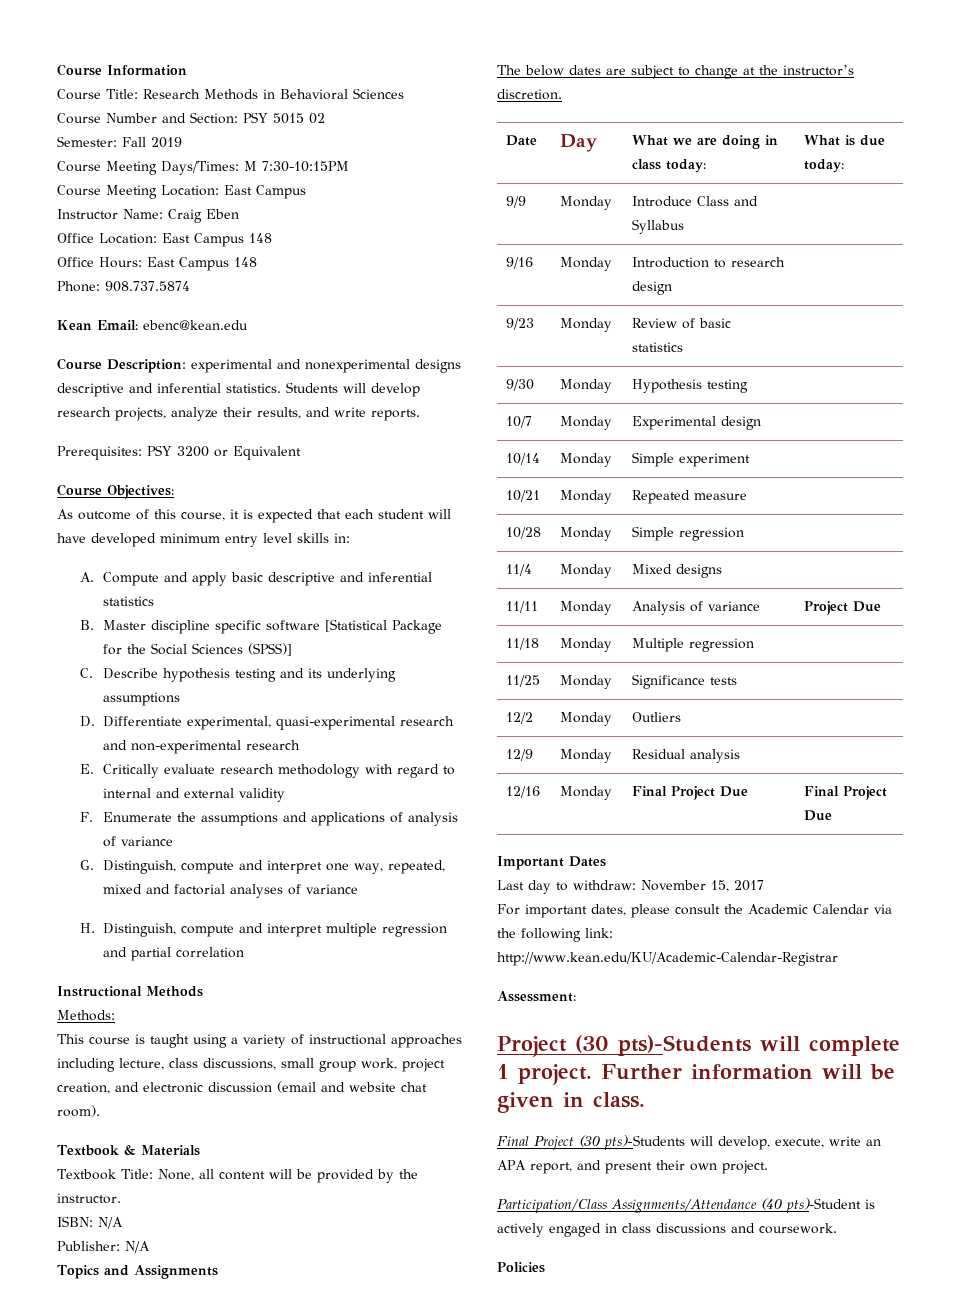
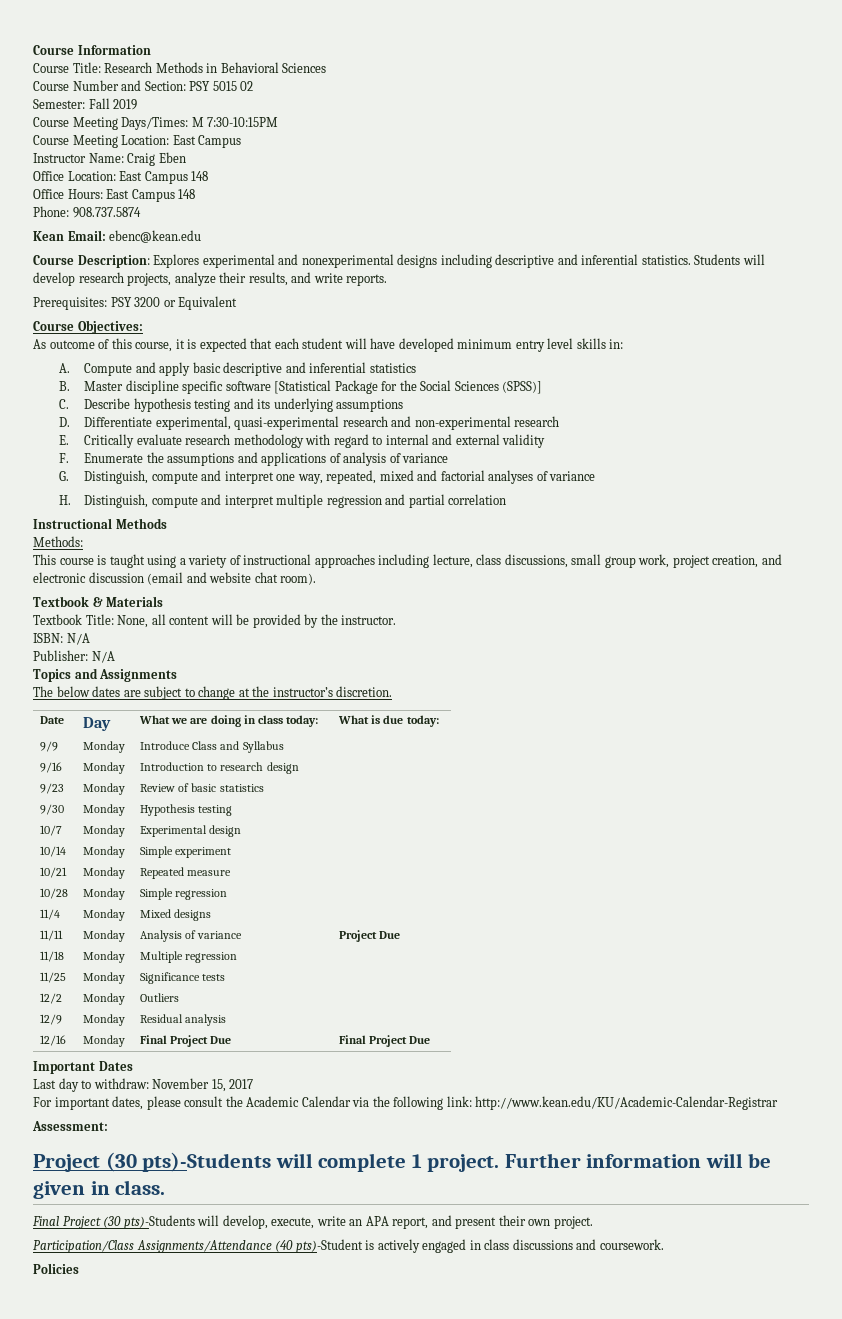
(186, 366) none -> [153,254,200,268] Explores
(461, 366) none -> [440,254,492,268] including

